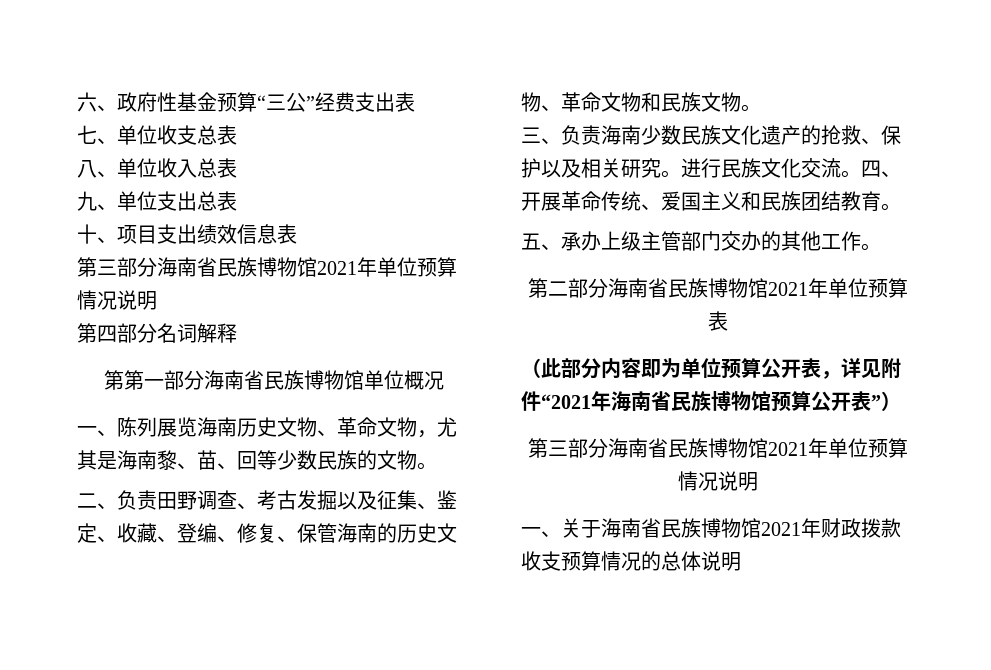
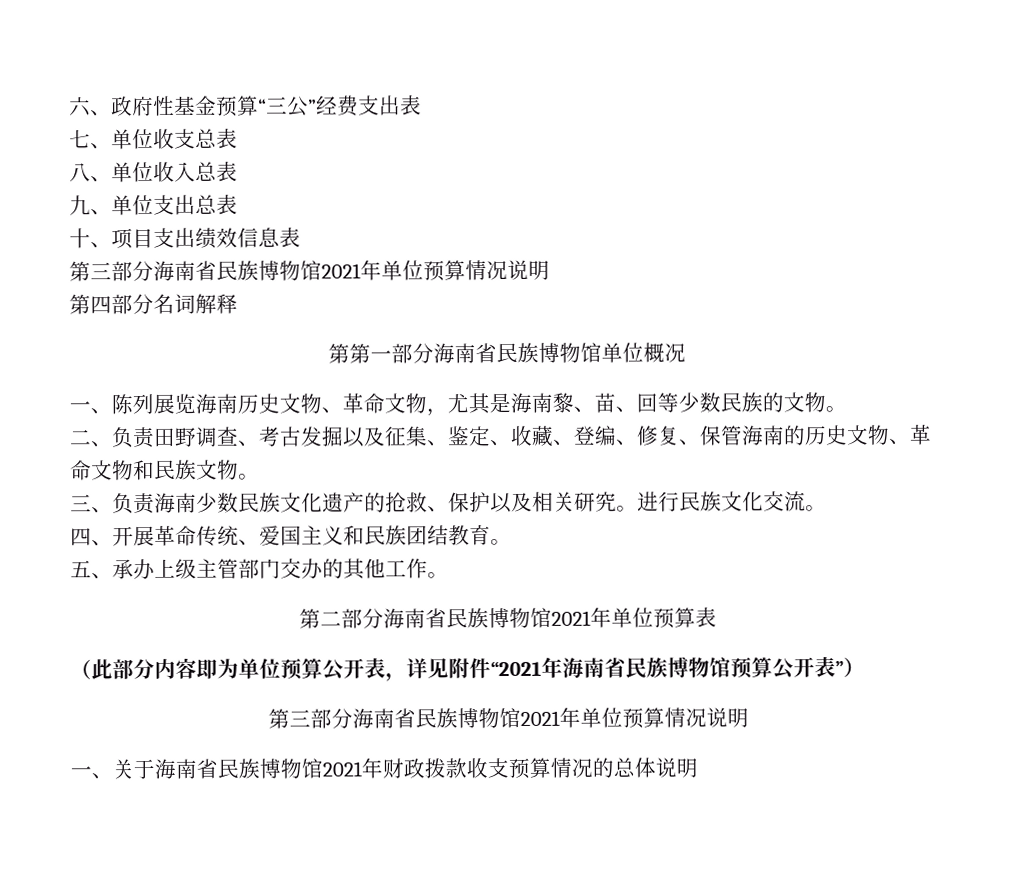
(861, 174) none -> (827, 508) //

